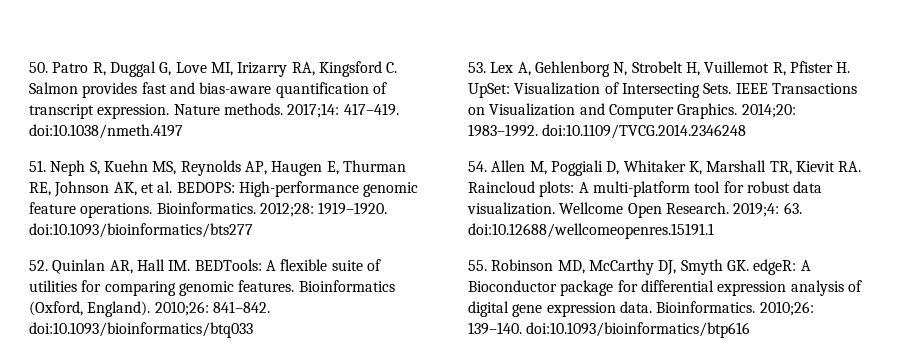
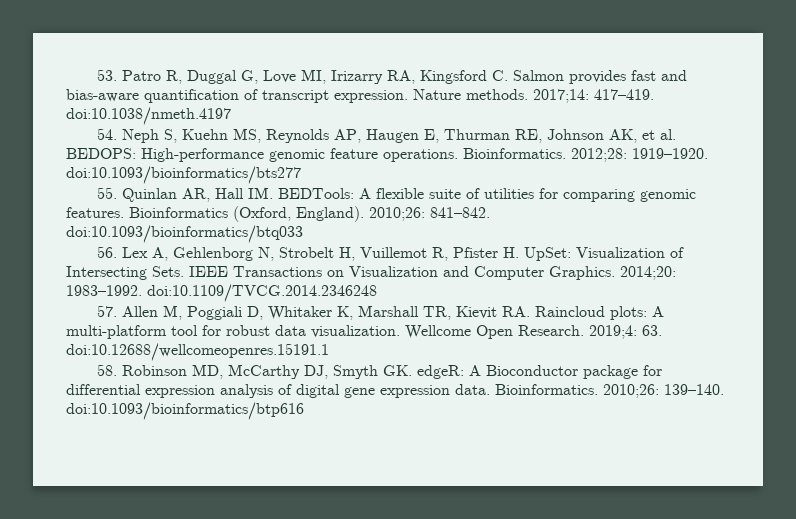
[29,62,48,73] 50. -> [96,69,117,81] 53.
[29,160,46,172] 51. -> [96,128,117,140] 54.
[29,260,48,271] 52. -> [96,187,117,199] 55.
[468,62,486,73] 53. -> [96,246,117,258] 56.
[468,161,487,172] 54. -> [96,305,117,317] 57.
[468,260,487,271] 55. -> [96,364,117,376] 58.

